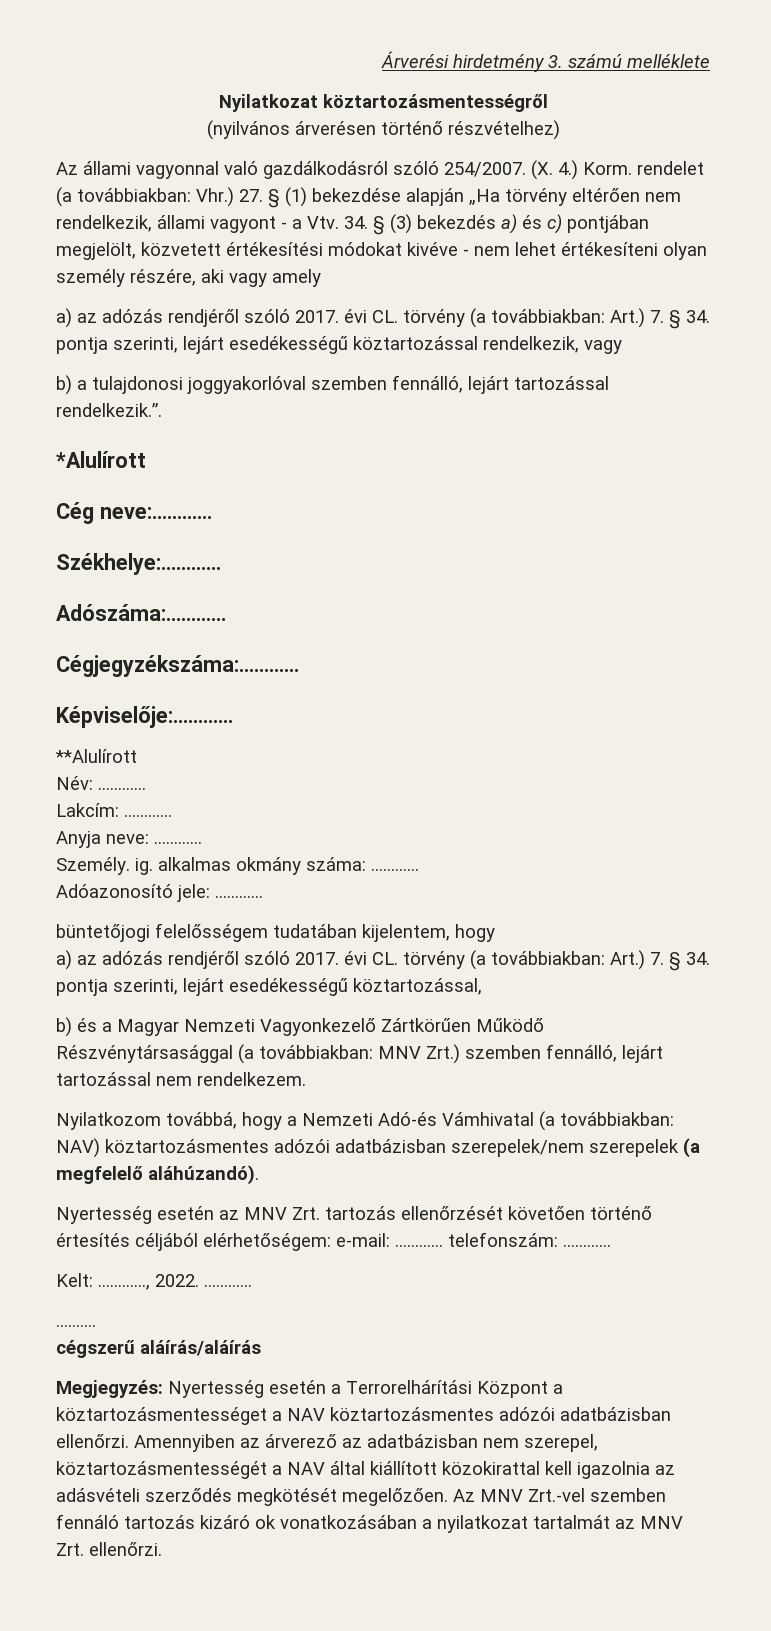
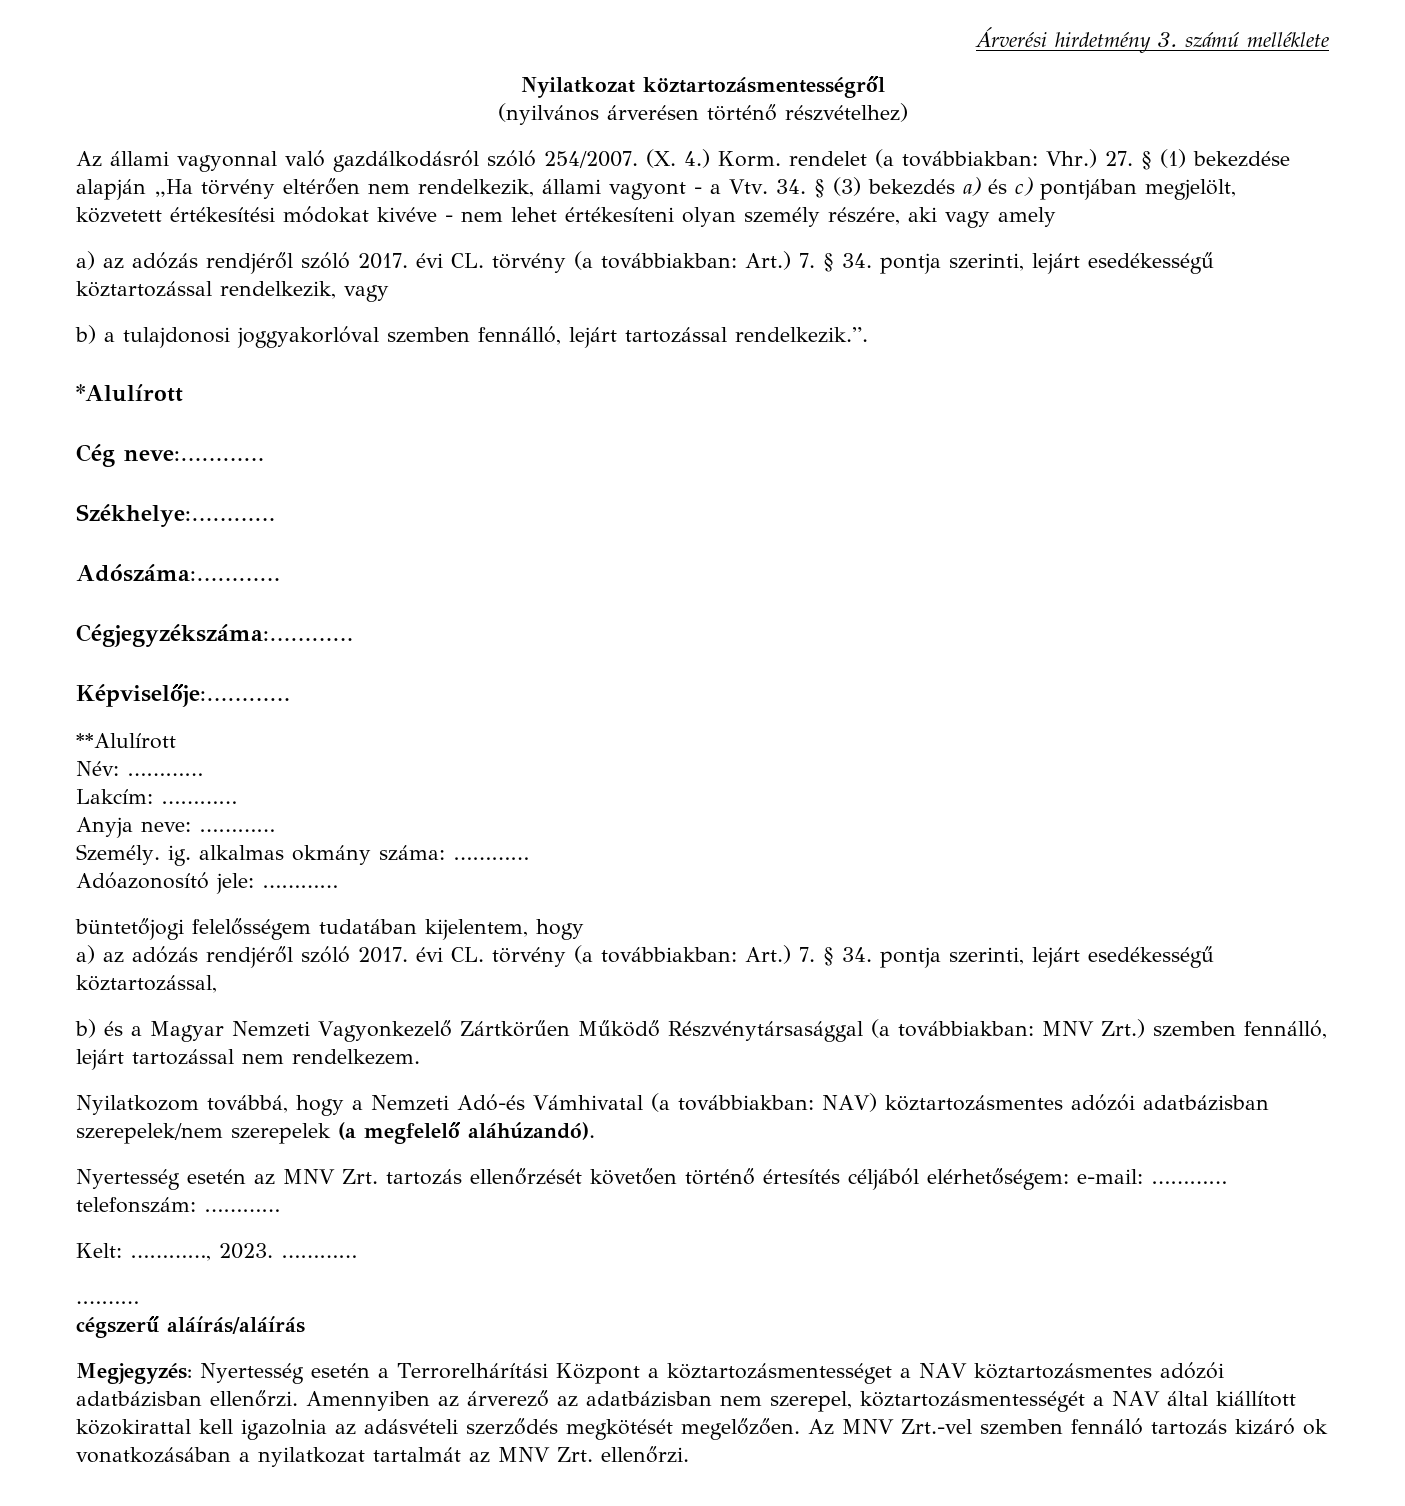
[155,1274,199,1287] 2022. -> [219,1243,273,1259] 2023.

